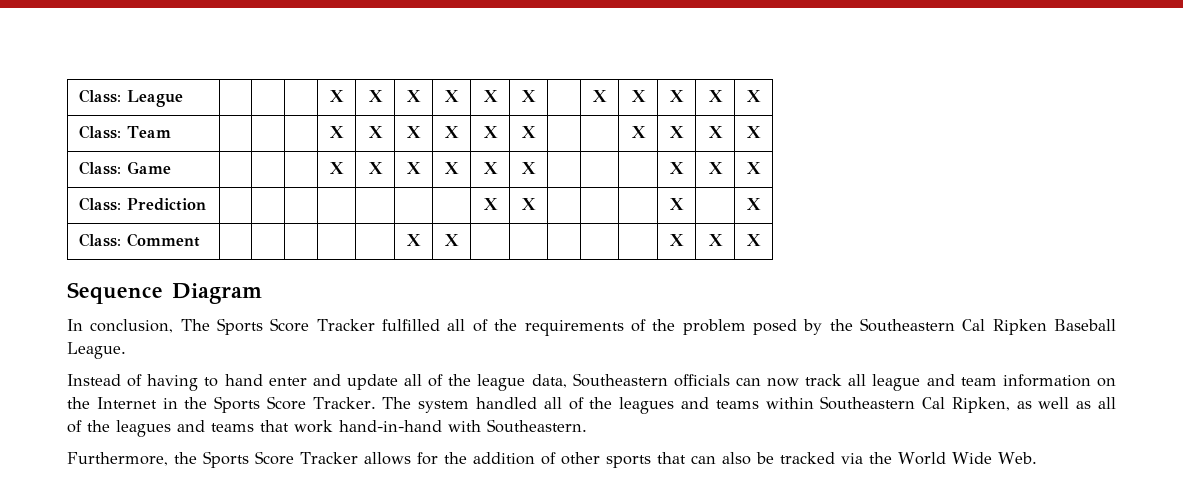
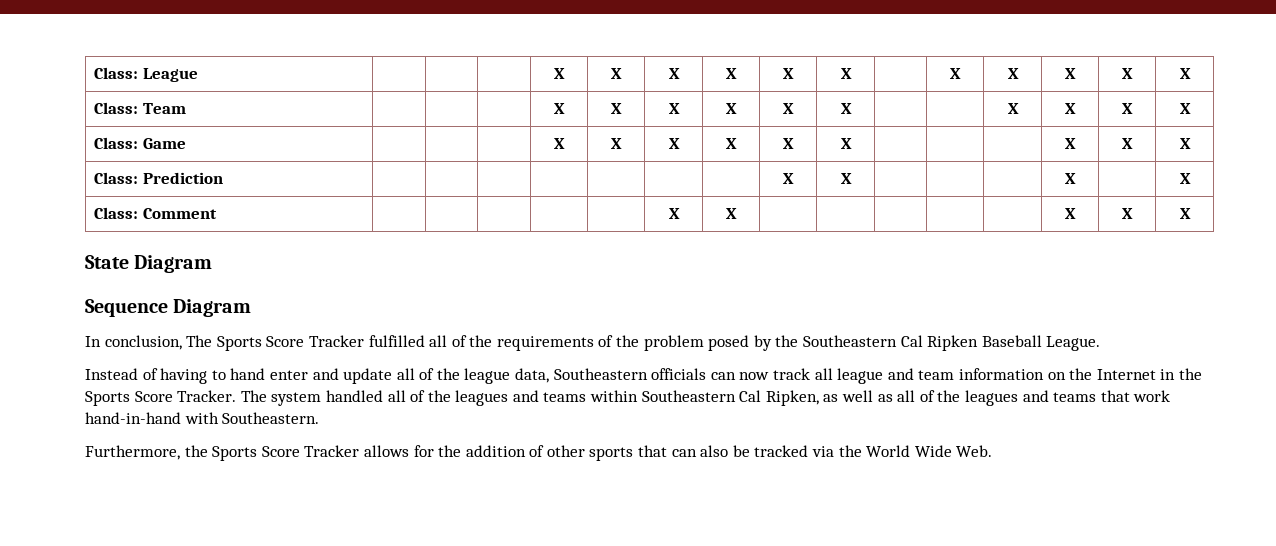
(761, 240) none -> [85,255,213,273] // State Diagram

